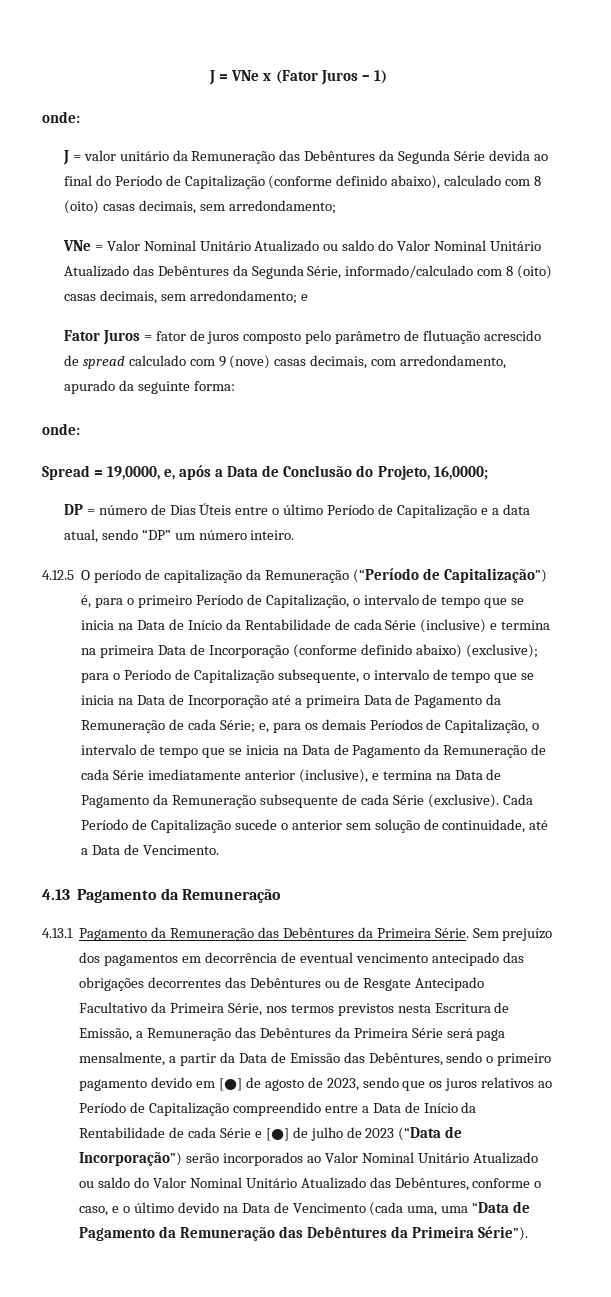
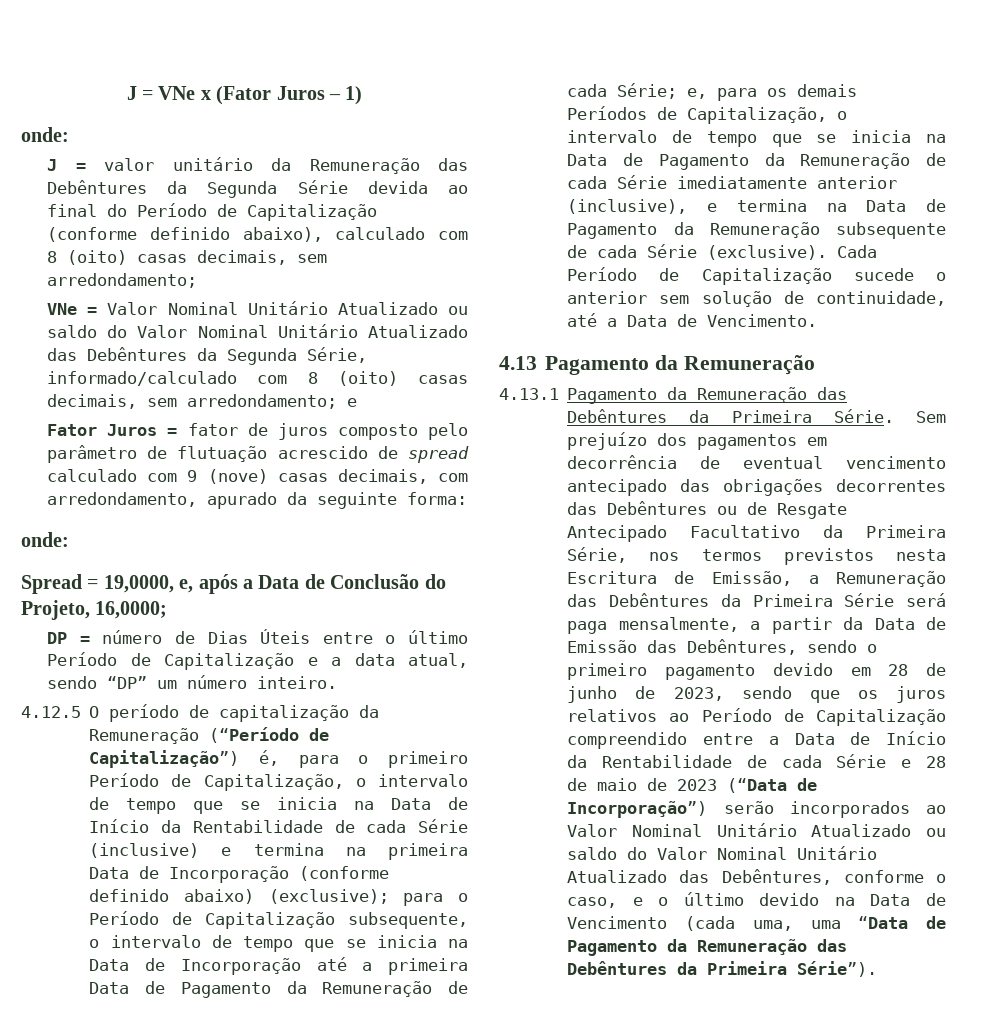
[218,1077,304,1091] [●] de agosto -> [888,663,946,676] [567,686,618,703] 28 de junho
[265,1127,343,1141] [●] de julho -> [926,756,947,768] [567,778,638,791] 28 de maio

